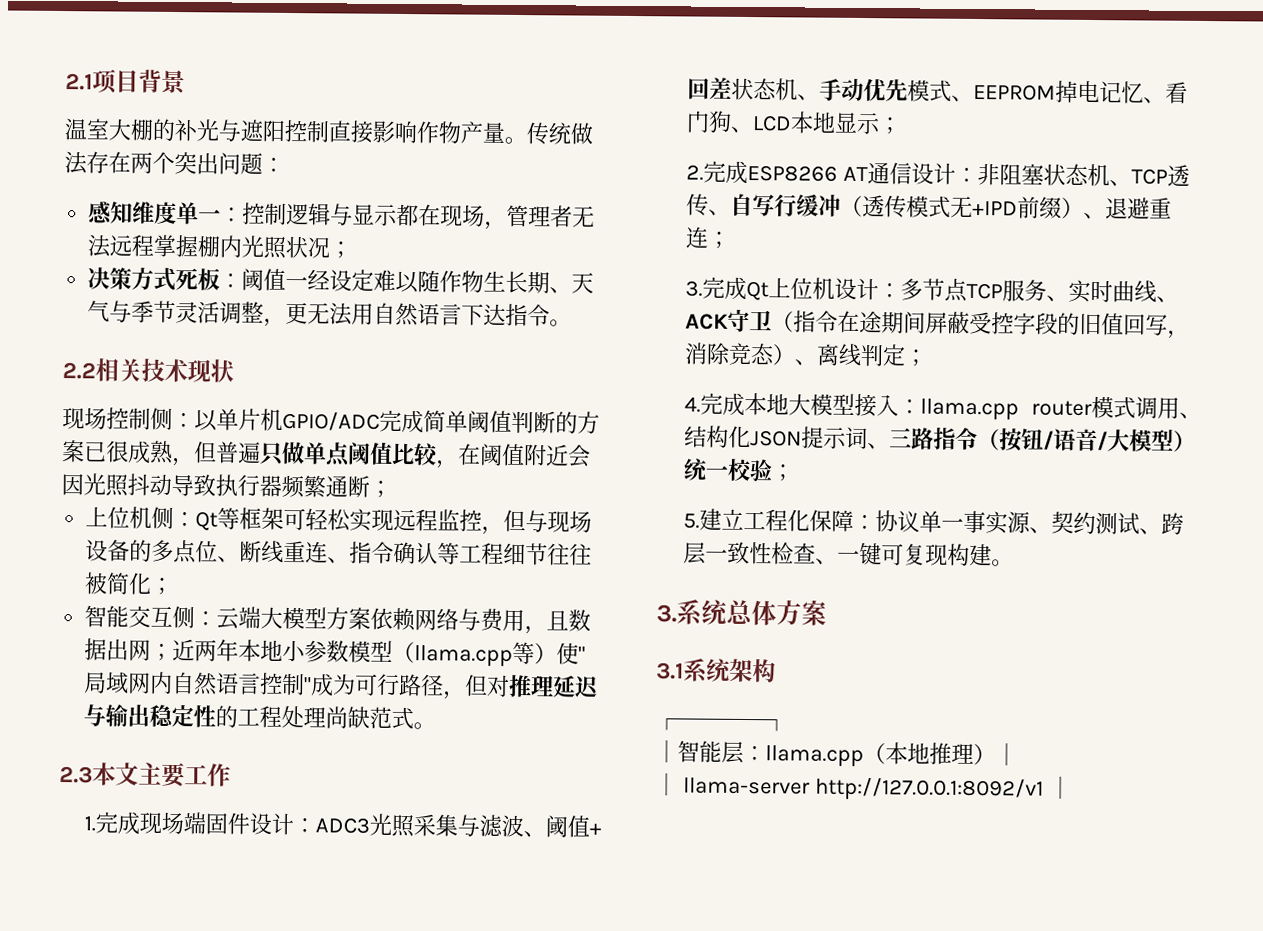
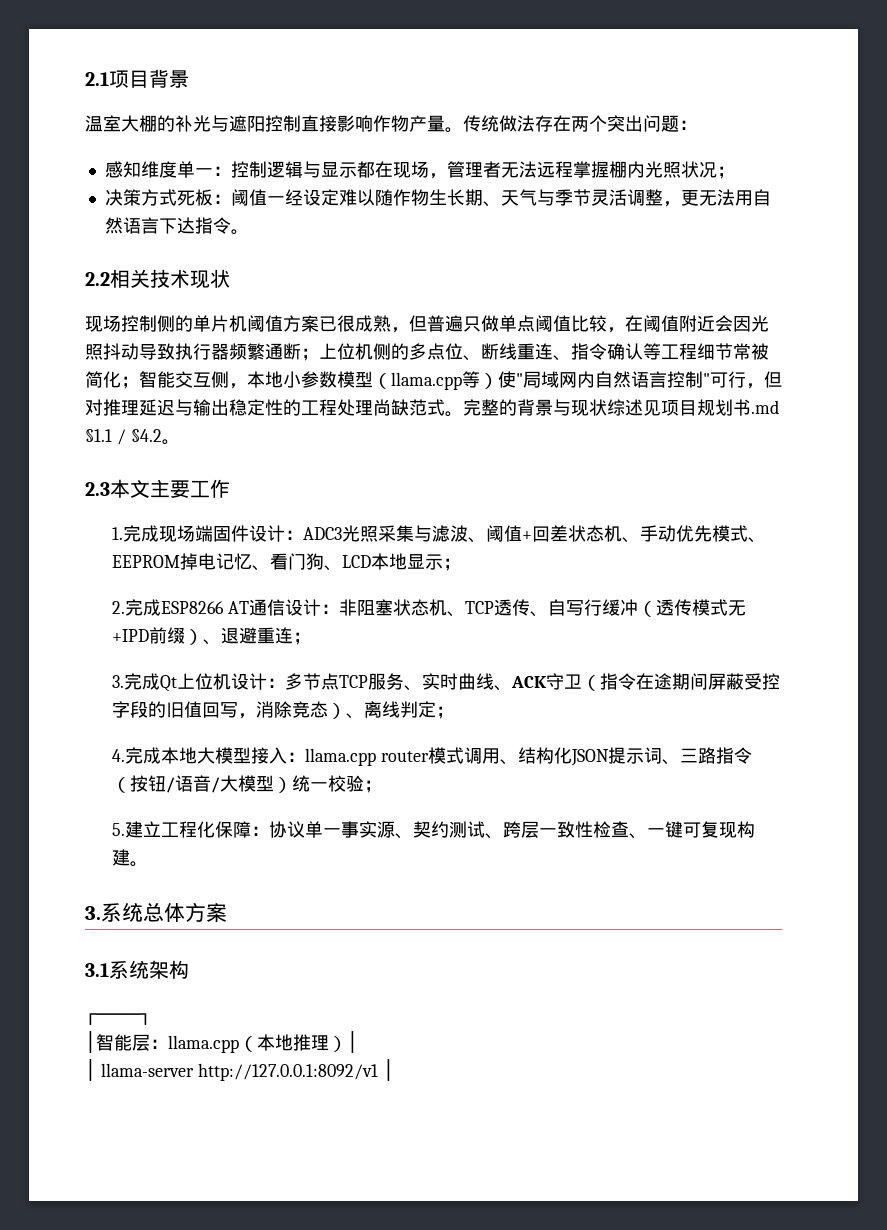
[172,408,578,434] ：以单片机GPIO/ADC完成简单阈值判断的 -> [175,315,283,332] 的单片机阈值
(392, 489) // -> (319, 354) none
[173,507,593,535] [85,539,131,562] ：Qt等框架可轻松实现远程监控，但与现场设备 -> (391, 351) none
[547,543,593,566] 往往 -> [733,343,751,360] 常
(175, 586) // -> (139, 382) none
[194,606,592,635] [84,638,240,662] ：云端大模型方案依赖网络与费用，且数据出网；近两年 -> [229,383,247,389] ，
[310,673,445,697] 成为可行路径 -> [710,371,746,388] 可行
(437, 726) none -> [463,399,779,416] [85,429,180,445] 完整的背景与现状综述见项目规划书.md §1.1 / §4.2。

